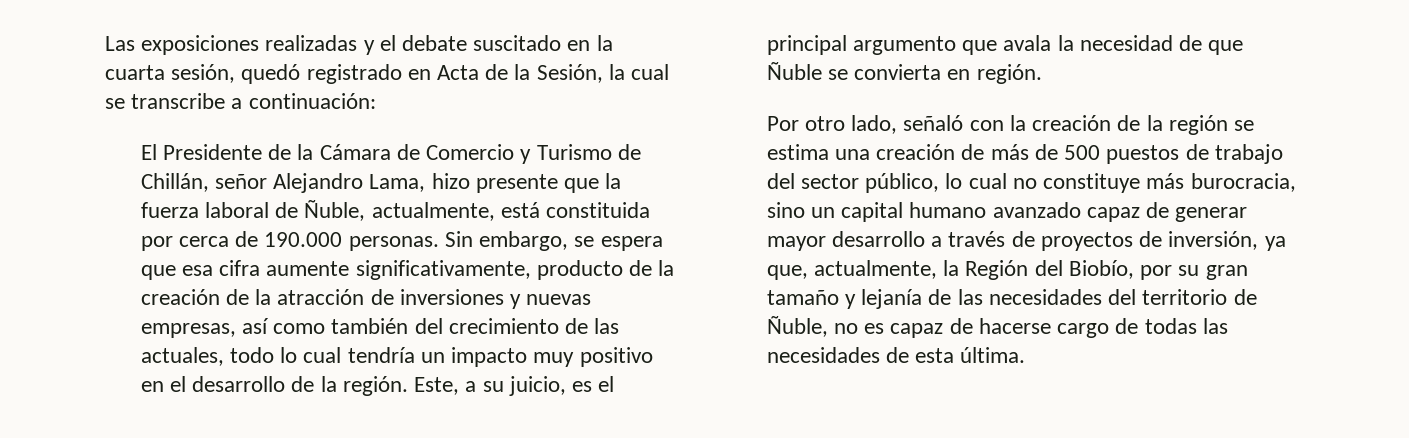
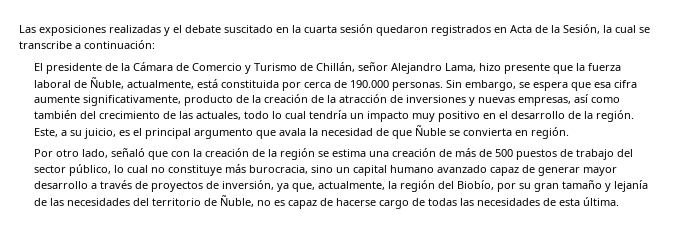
[171,64,402,84] sesión, quedó registrado -> [340,24,491,36] sesión quedaron registrados
[163,144,263,160] Presidente -> [45,63,102,74] presidente
(964, 123) none -> [147,151,168,160] que
[965,260,1029,280] Región -> [399,180,435,192] región

